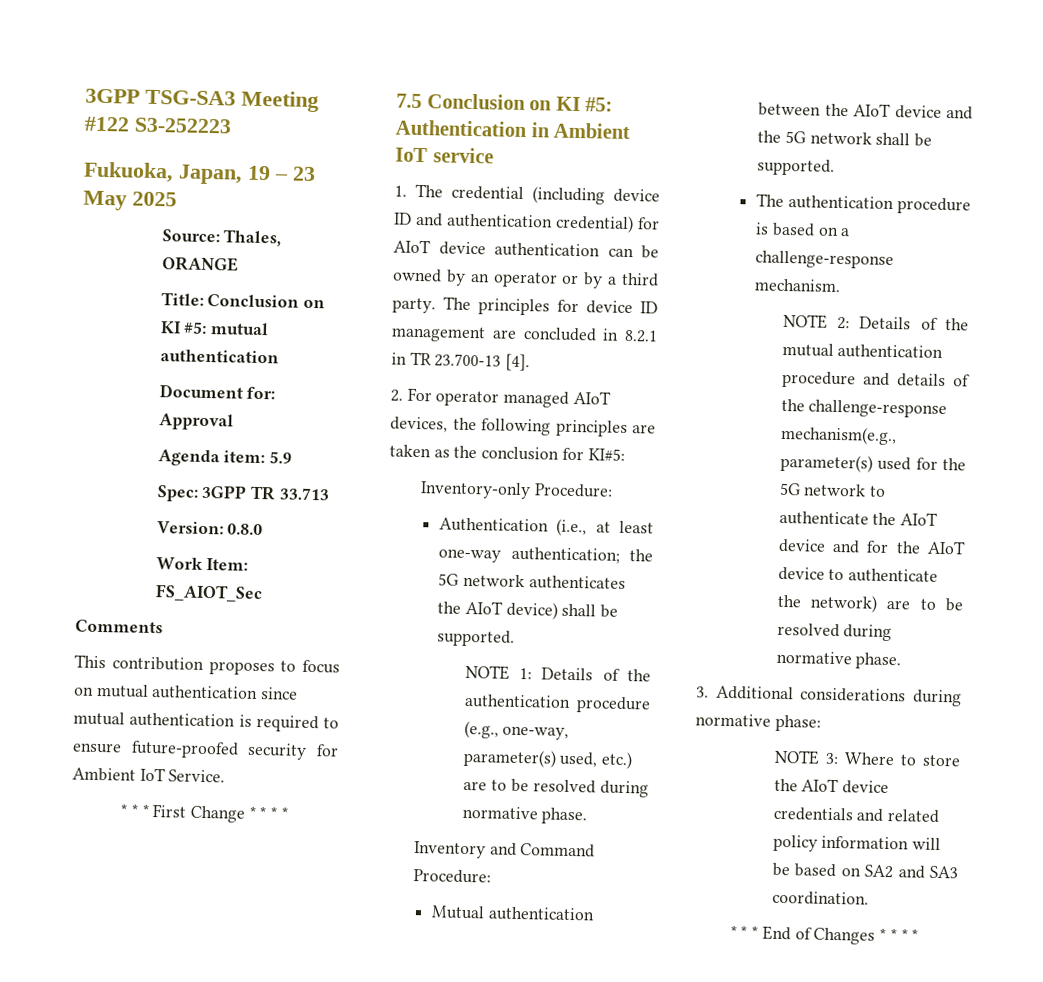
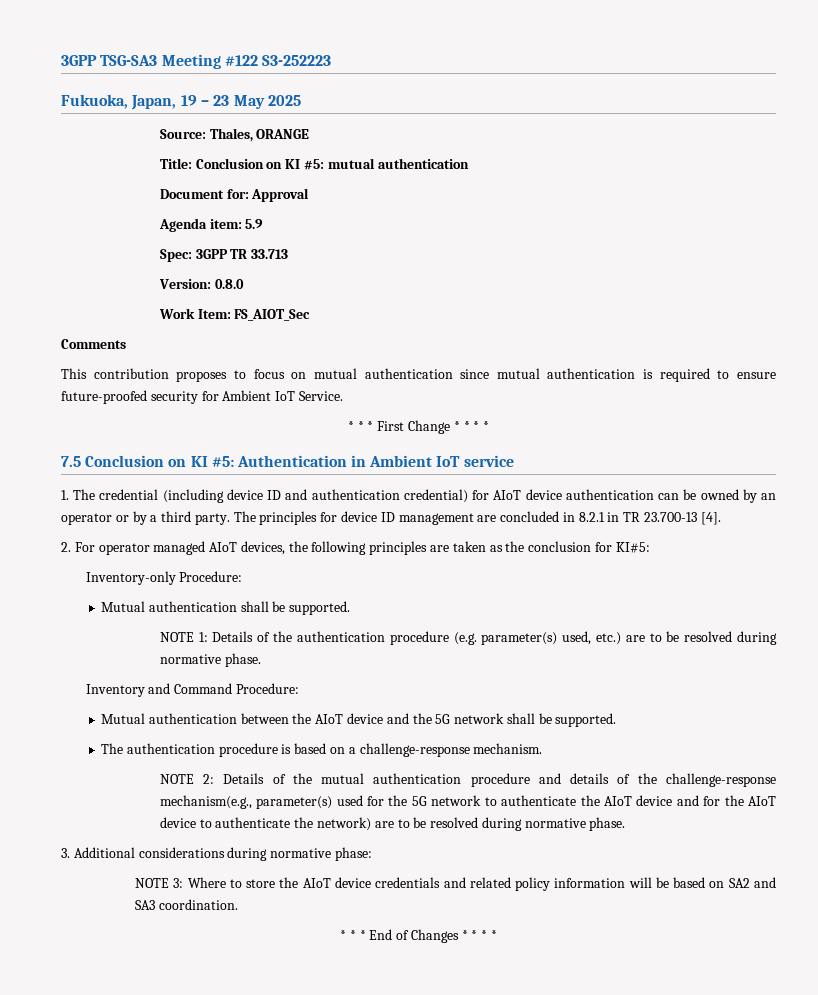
[439,517,654,537] [438,546,653,564] [438,573,626,590] [437,600,558,620] Authentication (i.e., at least one-way authentication; the 5G network authenticates the AIoT device) -> [101,601,237,612] Mutual authentication
[463,720,570,740] (e.g., one-way, -> [453,632,477,645] (e.g.

